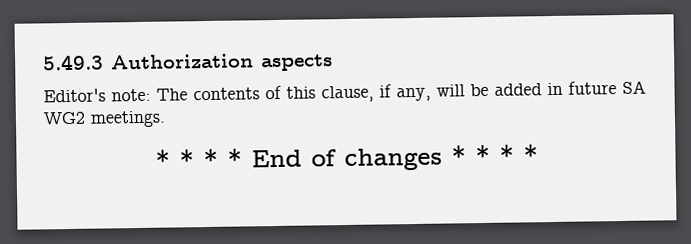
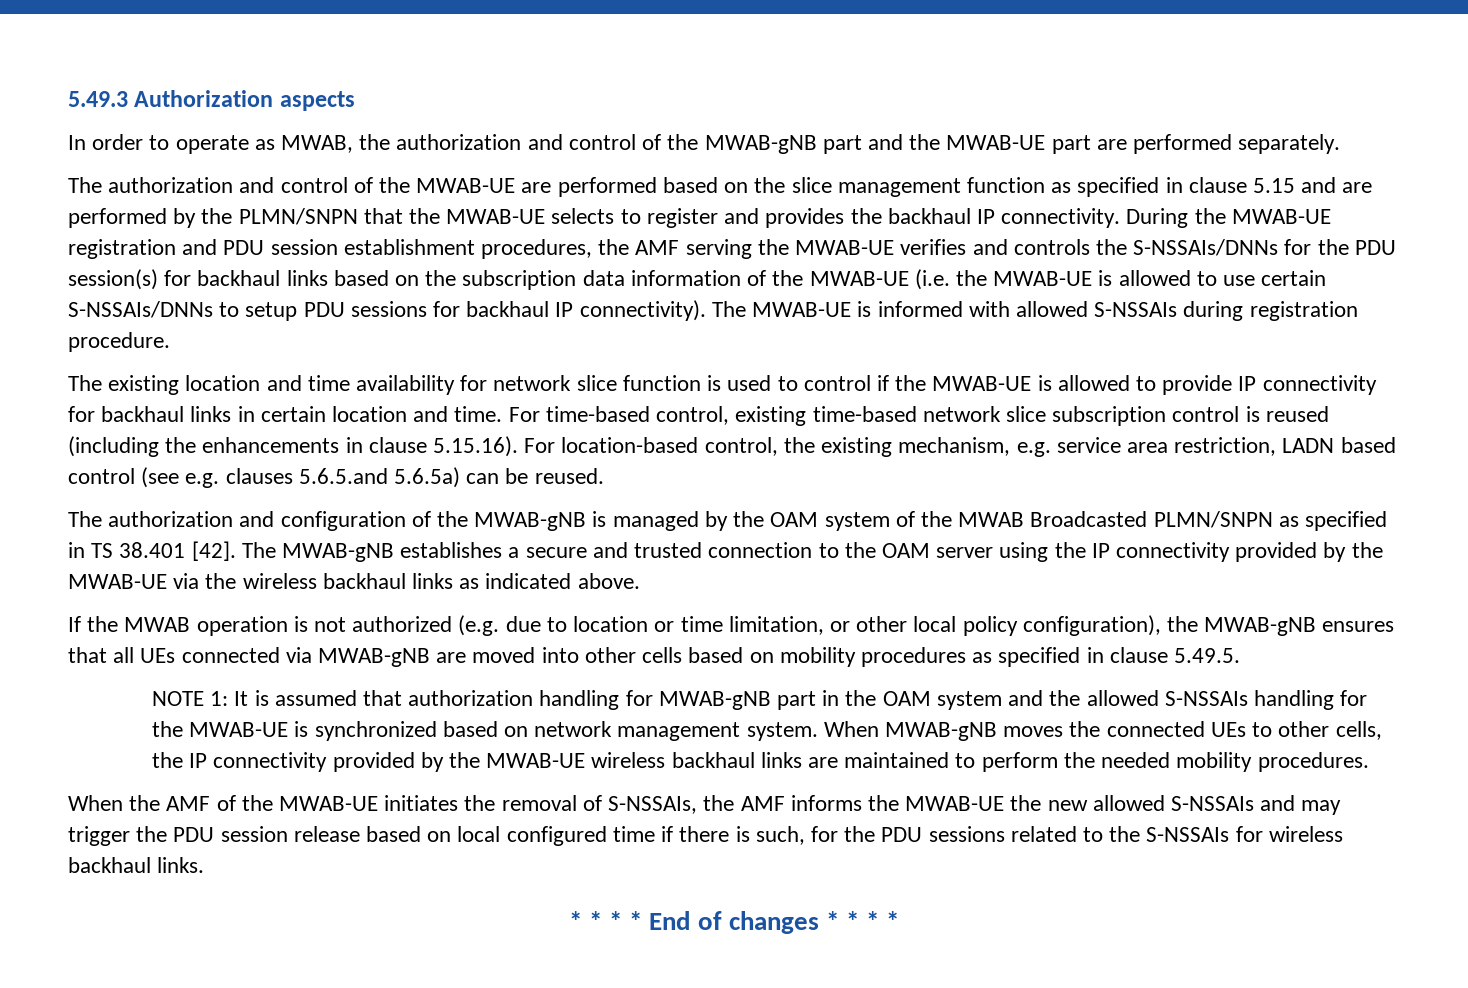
[43,80,646,103] [43,110,166,128] Editor's note: The contents of this clause, if any, will be added in future SA WG2 meetings. -> [68,134,1341,154] [68,177,1373,197] [68,208,1331,228] [68,239,1396,259] [68,269,1327,290] [68,300,1358,321] [68,332,170,352] [68,375,1377,395] [68,406,1329,426] [68,436,1396,457] [68,467,604,488] [68,511,1387,531] [68,541,1383,562] [68,573,640,589] [68,615,1395,636] [68,647,1240,667] [151,690,1368,710] [151,721,1382,741] [151,752,1369,772] [68,795,1342,815] [68,826,1343,846] [68,857,205,873] In order to operate as MWAB, the authorization and control of the MWAB-gNB part and the MWAB-UE part are performed separately. // The authorization and control of the MWAB-UE are performed based on the slice management function as specified in clause 5.15 and are performed by the PLMN/SNPN that the MWAB-UE selects to register and provides the backhaul IP connectivity. During the MWAB-UE registration and PDU session establishment procedures, the AMF serving the MWAB-UE verifies and controls the S-NSSAIs/DNNs for the PDU session(s) for backhaul links based on the subscription data information of the MWAB-UE (i.e. the MWAB-UE is allowed to use certain S-NSSAIs/DNNs to setup PDU sessions for backhaul IP connectivity). The MWAB-UE is informed with allowed S-NSSAIs during registration procedure. // The existing location and time availability for network slice function is used to control if the MWAB-UE is allowed to provide IP connectivity for backhaul links in certain location and time. For time-based control, existing time-based network slice subscription control is reused (including the enhancements in clause 5.15.16). For location-based control, the existing mechanism, e.g. service area restriction, LADN based control (see e.g. clauses 5.6.5.and 5.6.5a) can be reused. // The authorization and configuration of the MWAB-gNB is managed by the OAM system of the MWAB Broadcasted PLMN/SNPN as specified in TS 38.401 [42]. The MWAB-gNB establishes a secure and trusted connection to the OAM server using the IP connectivity provided by the MWAB-UE via the wireless backhaul links as indicated above. // If the MWAB operation is not authorized (e.g. due to location or time limitation, or other local policy configuration), the MWAB-gNB ensures that all UEs connected via MWAB-gNB are moved into other cells based on mobility procedures as specified in clause 5.49.5. // NOTE 1: It is assumed that authorization handling for MWAB-gNB part in the OAM system and the allowed S-NSSAIs handling for the MWAB-UE is synchronized based on network management system. When MWAB-gNB moves the connected UEs to other cells, the IP connectivity provided by the MWAB-UE wireless backhaul links are maintained to perform the needed mobility procedures. // When the AMF of the MWAB-UE initiates the removal of S-NSSAIs, the AMF informs the MWAB-UE the new allowed S-NSSAIs and may trigger the PDU session release based on local configured time if there is such, for the PDU sessions related to the S-NSSAIs for wireless backhaul links.

